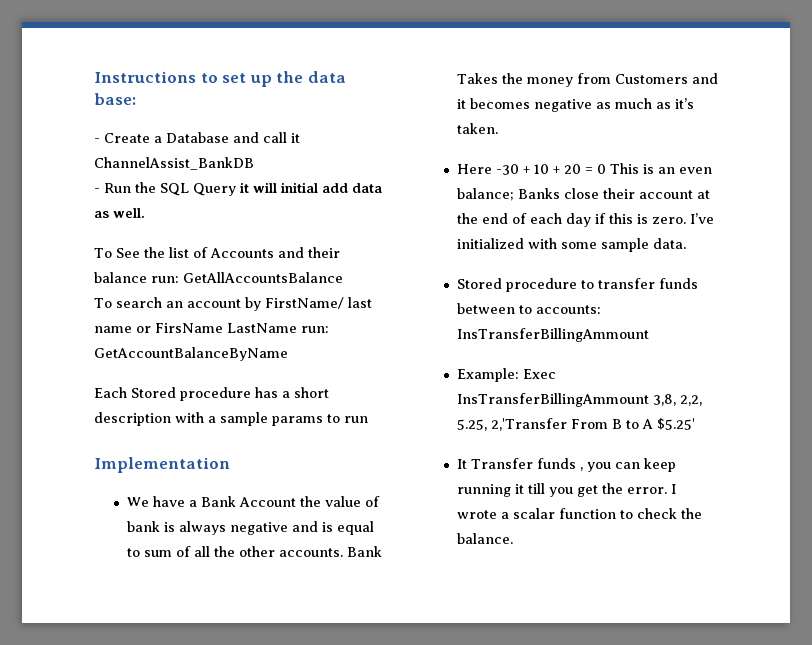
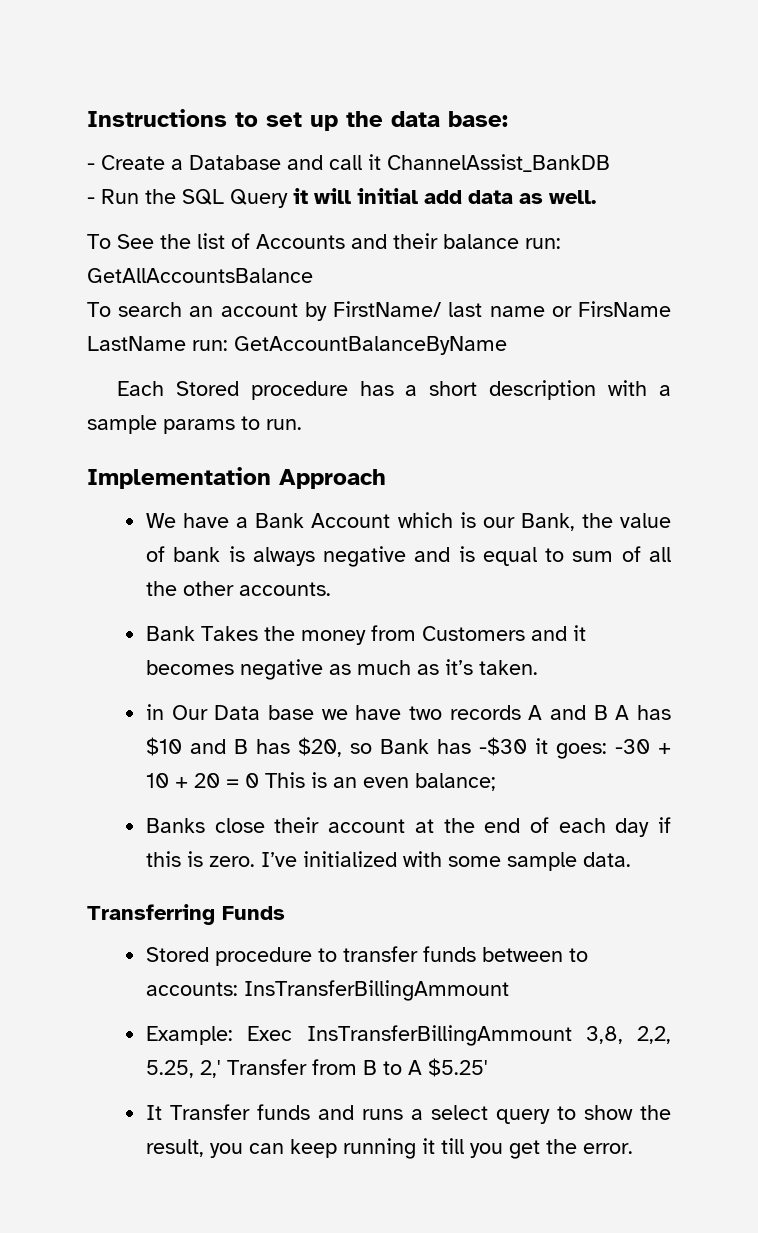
[344,416,368,423] run -> [266,419,302,430] run.
(230, 465) none -> [279,469,386,489] Approach
(296, 502) none -> [397,512,575,531] which is our Bank,
(343, 552) none -> (332, 589) //
[456,164,492,174] Here -> [146,704,671,720] [146,737,608,759] in Our Data base we have two records A and B A has $10 and B has $20, so Bank has -$30 it goes:
(514, 194) none -> (497, 782) //
(686, 243) none -> [87,904,285,925] // Transferring Funds
[490,418,608,431] 2,'Transfer From -> [200,1059,358,1078] 2,' Transfer from
[579,467,583,471] , -> [318,1105,672,1124] [146,1139,205,1157] and runs a select query to show the result,
[670,484,676,494] [456,508,702,519] [456,533,513,544] I wrote a scalar function to check the balance. -> (634, 1148) none

